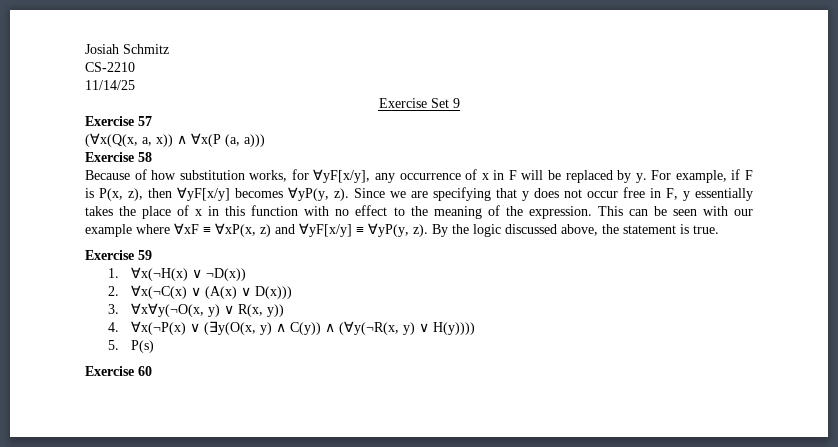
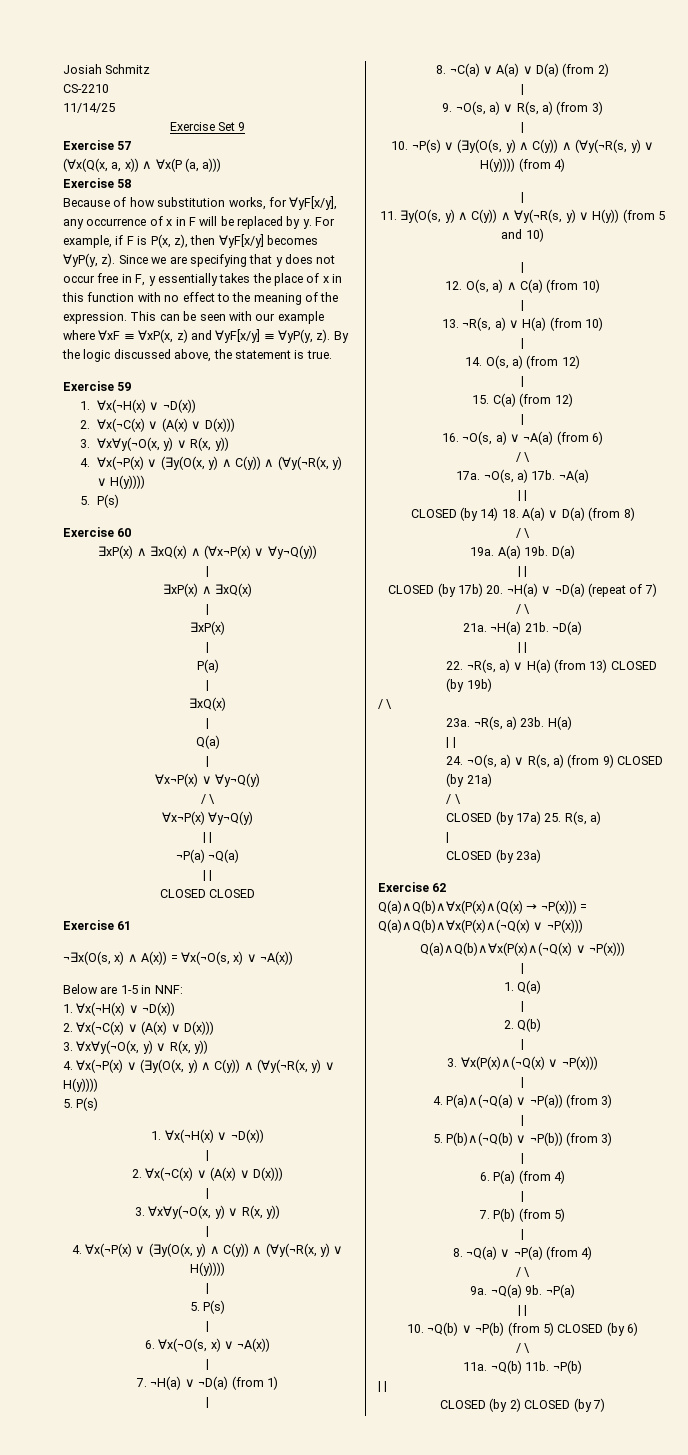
(152, 371) none -> [98,545,317,559] [206,566,209,577] [163,583,252,597] [206,604,209,615] [190,621,225,635] [206,642,209,653] [196,659,219,673] [206,680,209,691] [189,697,226,711] [206,718,209,729] [195,735,220,749] [206,756,209,767] [155,773,260,787] [200,794,216,804] [161,811,254,825] [202,832,213,843] [175,849,240,863] [202,870,213,881] [159,889,256,898] [63,920,132,930] [63,951,293,965] [63,984,183,994] [63,1002,176,1016] [63,1021,214,1035] [63,1040,208,1054] [63,1059,335,1073] [63,1078,98,1092] [63,1097,99,1111] [151,1129,264,1143] [206,1150,209,1161] [132,1167,283,1181] [206,1188,209,1199] [135,1205,280,1219] [206,1226,209,1237] [71,1243,344,1257] [190,1262,225,1276] [206,1283,209,1294] [189,1300,226,1314] [206,1321,209,1332] [144,1338,271,1352] [206,1359,209,1370] [136,1376,278,1390] [206,1397,209,1408] [436,63,609,77] [521,84,524,95] [442,101,603,115] [521,122,524,133] [391,139,654,153] [480,158,565,172] [521,192,524,203] [379,209,666,223] [501,228,544,242] [521,262,524,273] [445,279,600,293] [521,300,524,311] [441,317,604,331] [521,338,524,349] [465,355,580,369] [521,376,524,387] [472,393,573,407] [521,414,524,425] [441,431,604,445] [515,452,531,462] [456,469,589,483] [517,490,528,501] [410,507,635,521] [515,528,531,538] [470,545,575,559] [517,566,528,577] [388,583,657,597] [515,604,531,614] [462,621,583,635] [517,642,528,653] [446,659,657,673] [446,678,492,692] [378,699,393,709] [446,716,572,730] [446,737,456,748] [446,754,664,768] [446,773,492,787] [446,794,461,804] [446,811,602,825] [446,832,450,843] [446,849,541,863] [378,882,447,892] [378,900,588,914] [378,919,583,933] [420,942,625,956] [521,963,524,974] [503,980,542,994] [521,1001,524,1012] [503,1018,542,1032] [521,1039,524,1050] [447,1056,598,1070] [521,1077,524,1088] [432,1094,613,1108] [521,1115,524,1126] [432,1132,613,1146] [521,1153,524,1164] [479,1170,566,1184] [521,1191,524,1202] [478,1208,566,1222] [521,1229,524,1240] [452,1246,593,1260] [515,1267,531,1277] [470,1284,575,1298] [517,1305,528,1316] [407,1322,638,1336] [515,1343,531,1353] [463,1360,582,1374] [378,1381,388,1392] [440,1398,605,1412] // ∃xP(x) ∧ ∃xQ(x) ∧ (∀x¬P(x) ∨ ∀y¬Q(y)) // | // ∃xP(x) ∧ ∃xQ(x) // | // ∃xP(x) // | // P(a) // | // ∃xQ(x) // | // Q(a) // | // ∀x¬P(x) ∨ ∀y¬Q(y) // / \ // ∀x¬P(x) ∀y¬Q(y) // | | // ¬P(a) ¬Q(a) // | | // CLOSED CLOSED // Exercise 61 // ¬∃x(O(s, x) ∧ A(x)) = ∀x(¬O(s, x) ∨ ¬A(x)) // Below are 1-5 in NNF: // 1. ∀x(¬H(x) ∨ ¬D(x)) // 2. ∀x(¬C(x) ∨ (A(x) ∨ D(x))) // 3. ∀x∀y(¬O(x, y) ∨ R(x, y)) // 4. ∀x(¬P(x) ∨ (∃y(O(x, y) ∧ C(y)) ∧ (∀y(¬R(x, y) ∨ H(y)))) // 5. P(s) // 1. ∀x(¬H(x) ∨ ¬D(x)) // | // 2. ∀x(¬C(x) ∨ (A(x) ∨ D(x))) // | // 3. ∀x∀y(¬O(x, y) ∨ R(x, y)) // | // 4. ∀x(¬P(x) ∨ (∃y(O(x, y) ∧ C(y)) ∧ (∀y(¬R(x, y) ∨ H(y)))) // | // 5. P(s) // | // 6. ∀x(¬O(s, x) ∨ ¬A(x)) // | // 7. ¬H(a) ∨ ¬D(a) (from 1) // | // 8. ¬C(a) ∨ A(a) ∨ D(a) (from 2) // | // 9. ¬O(s, a) ∨ R(s, a) (from 3) // | // 10. ¬P(s) ∨ (∃y(O(s, y) ∧ C(y)) ∧ (∀y(¬R(s, y) ∨ H(y)))) (from 4) // | // 11. ∃y(O(s, y) ∧ C(y)) ∧ ∀y(¬R(s, y) ∨ H(y)) (from 5 and 10) // | // 12. O(s, a) ∧ C(a) (from 10) // | // 13. ¬R(s, a) ∨ H(a) (from 10) // | // 14. O(s, a) (from 12) // | // 15. C(a) (from 12) // | // 16. ¬O(s, a) ∨ ¬A(a) (from 6) // / \ // 17a. ¬O(s, a) 17b. ¬A(a) // | | // CLOSED (by 14) 18. A(a) ∨ D(a) (from 8) // / \ // 19a. A(a) 19b. D(a) // | | // CLOSED (by 17b) 20. ¬H(a) ∨ ¬D(a) (repeat of 7) // / \ // 21a. ¬H(a) 21b. ¬D(a) // | | // 22. ¬R(s, a) ∨ H(a) (from 13) CLOSED (by 19b) // / \ // 23a. ¬R(s, a) 23b. H(a) // | | // 24. ¬O(s, a) ∨ R(s, a) (from 9) CLOSED (by 21a) // / \ // CLOSED (by 17a) 25. R(s, a) // | // CLOSED (by 23a) // Exercise 62 // Q(a)∧Q(b)∧∀x(P(x)∧(Q(x) → ¬P(x))) = Q(a)∧Q(b)∧∀x(P(x)∧(¬Q(x) ∨ ¬P(x))) // Q(a)∧Q(b)∧∀x(P(x)∧(¬Q(x) ∨ ¬P(x))) // | // 1. Q(a) // | // 2. Q(b) // | // 3. ∀x(P(x)∧(¬Q(x) ∨ ¬P(x))) // | // 4. P(a)∧(¬Q(a) ∨ ¬P(a)) (from 3) // | // 5. P(b)∧(¬Q(b) ∨ ¬P(b)) (from 3) // | // 6. P(a) (from 4) // | // 7. P(b) (from 5) // | // 8. ¬Q(a) ∨ ¬P(a) (from 4) // / \ // 9a. ¬Q(a) 9b. ¬P(a) // | | // 10. ¬Q(b) ∨ ¬P(b) (from 5) CLOSED (by 6) // / \ // 11a. ¬Q(b) 11b. ¬P(b) // | | // CLOSED (by 2) CLOSED (by 7)

